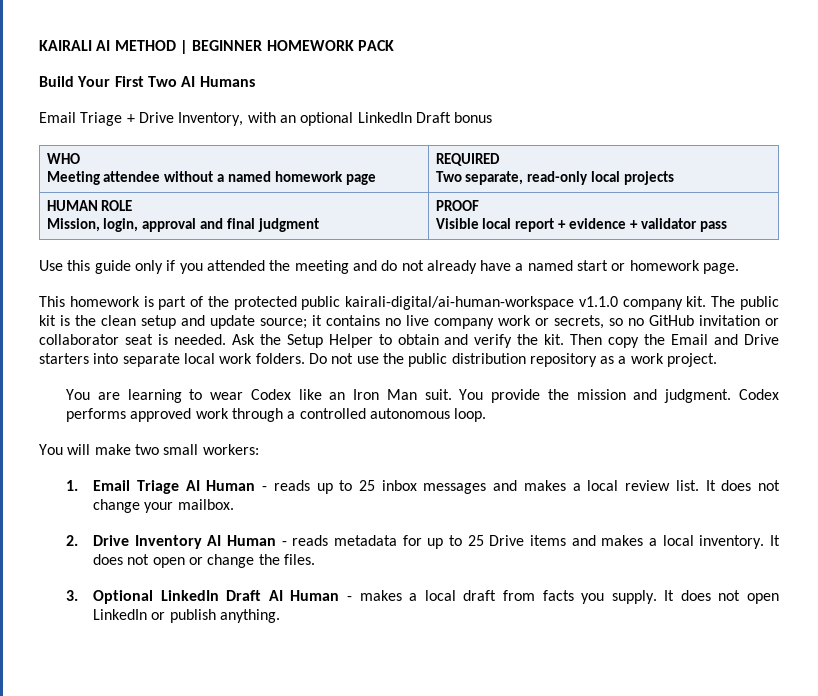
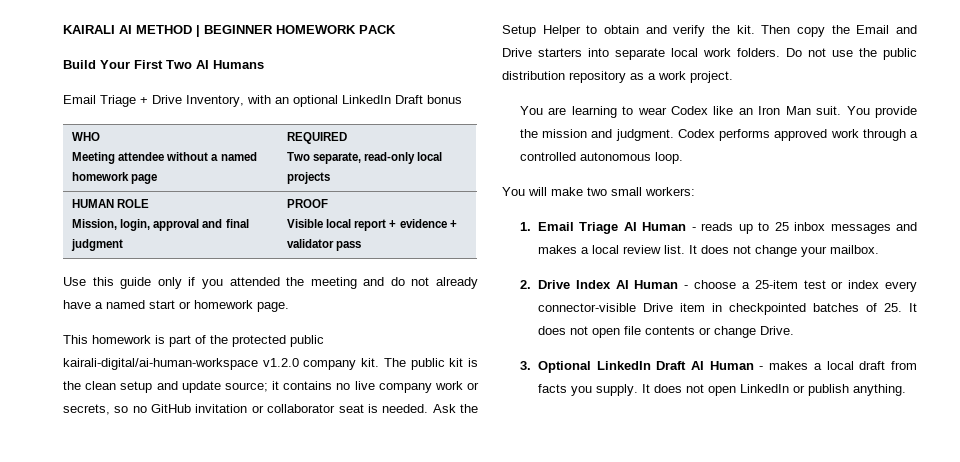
[578,296,618,307] v1.1.0 -> [262,358,299,367] v1.2.0
[134,535,781,549] [93,554,316,568] Inventory AI Human - reads metadata for up to 25 Drive items and makes a local inventory. It does not open or change the files. -> [575,280,917,292] [537,303,918,315] [537,326,794,338] Index AI Human - choose a 25-item test or index every connector-visible Drive item in checkpointed batches of 25. It does not open file contents or change Drive.

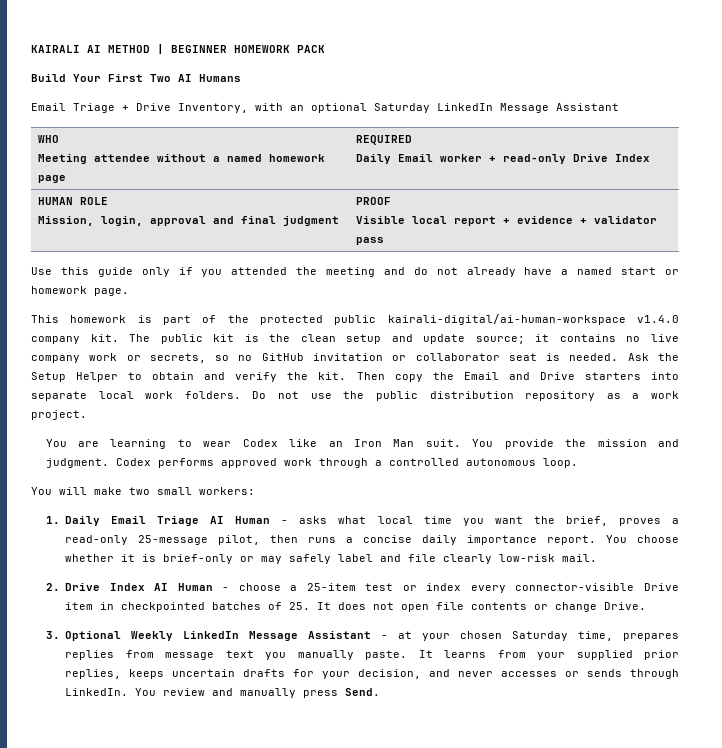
[342,95,462,104] LinkedIn Draft bonus -> [374,103,619,113] Saturday LinkedIn Message Assistant
[287,152,443,164] [287,172,331,184] Two separate, read-only local projects -> [355,154,650,164] Daily Email worker + read-only Drive Index
[262,358,299,367] v1.2.0 -> [637,315,679,323] v1.4.0
(531, 226) none -> [64,516,100,526] Daily
[701,222,917,234] [537,245,879,257] reads up to 25 inbox messages and makes a local review list. It does not change your mailbox. -> [299,516,679,526] [64,535,679,545] [64,554,597,564] asks what local time you want the brief, proves a read-only 25-message pilot, then runs a concise daily importance report. You choose whether it is brief-only or may safely label and file clearly low-risk mail.
[596,361,917,370] [537,384,906,396] LinkedIn Draft AI Human - makes a local draft from facts you supply. It does not open LinkedIn or publish anything. -> [130,631,679,641] [64,650,679,660] [64,669,680,679] [64,688,380,698] Weekly LinkedIn Message Assistant - at your chosen Saturday time, prepares replies from message text you manually paste. It learns from your supplied prior replies, keeps uncertain drafts for your decision, and never accesses or sends through LinkedIn. You review and manually press Send.

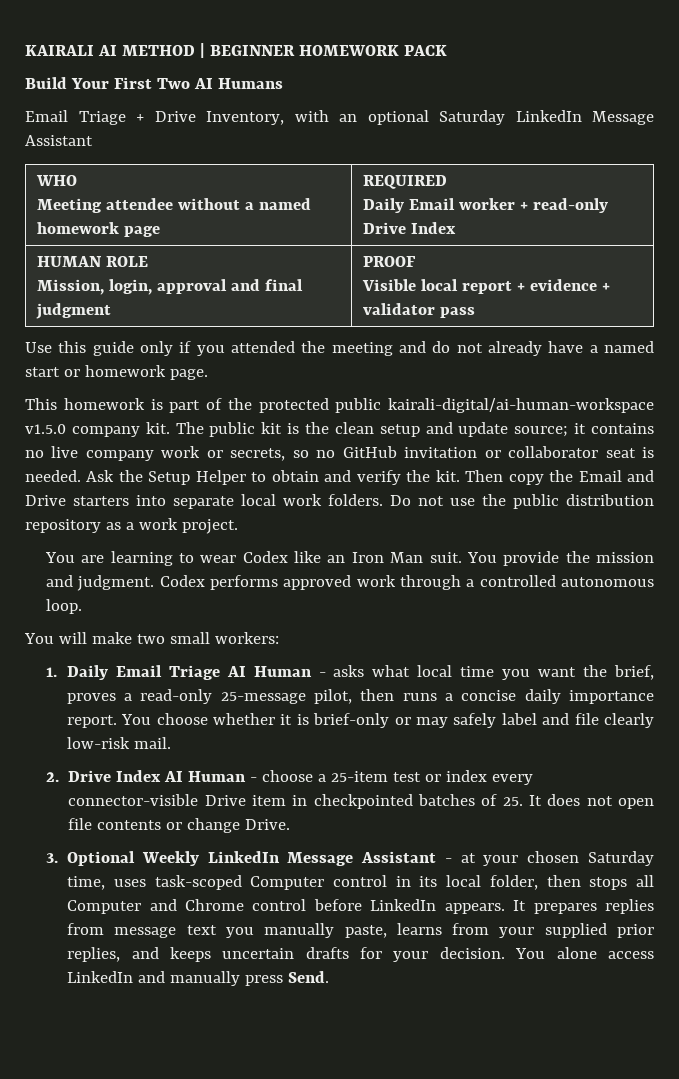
[637,315,679,323] v1.4.0 -> [25,424,66,434] v1.5.0
(613, 636) none -> [113,875,655,890] [67,899,527,914] uses task-scoped Computer control in its local folder, then stops all Computer and Chrome control before LinkedIn appears. It
[364,650,433,660] paste. It -> [344,925,387,938] paste,
(121, 674) none -> [131,947,159,959] and
[357,669,680,679] [64,688,205,696] decision, and never accesses or sends through LinkedIn. You review -> [439,947,655,959] [67,971,134,983] decision. You alone access LinkedIn

